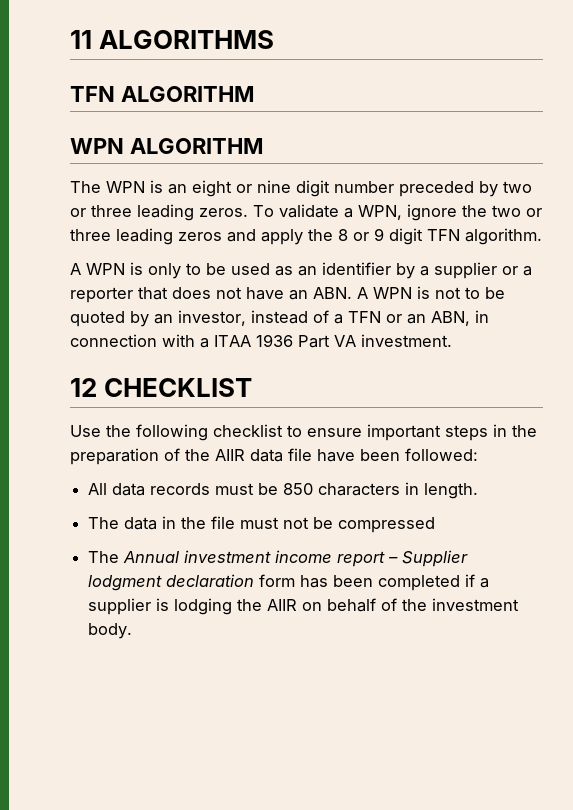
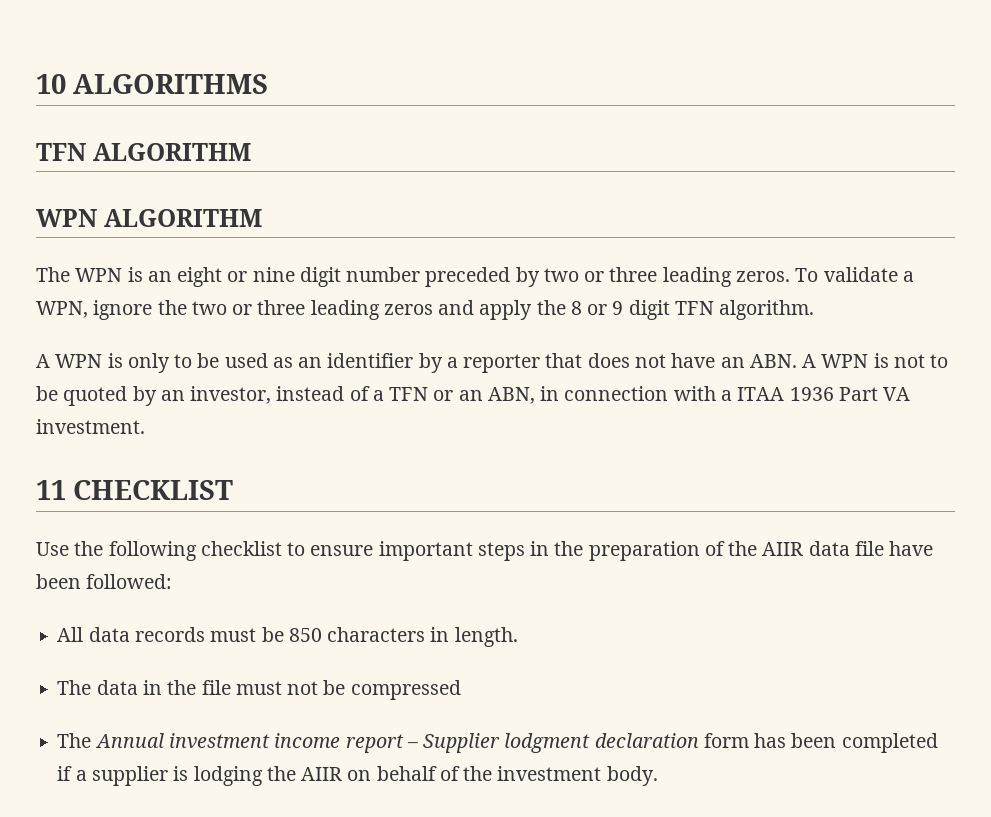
[70,30,92,49] 11 -> [36,74,66,94] 10
[434,262,532,279] supplier or a -> (458, 362) none
[70,378,97,397] 12 -> [36,480,66,500] 11

